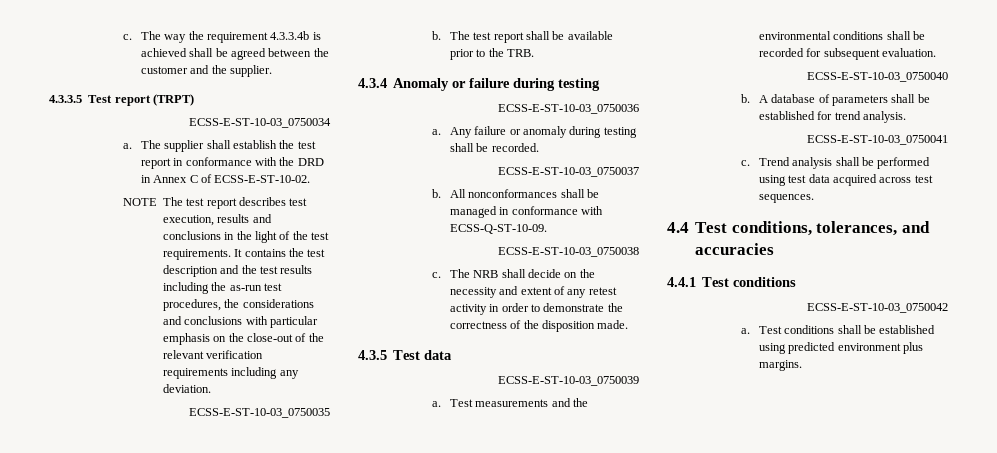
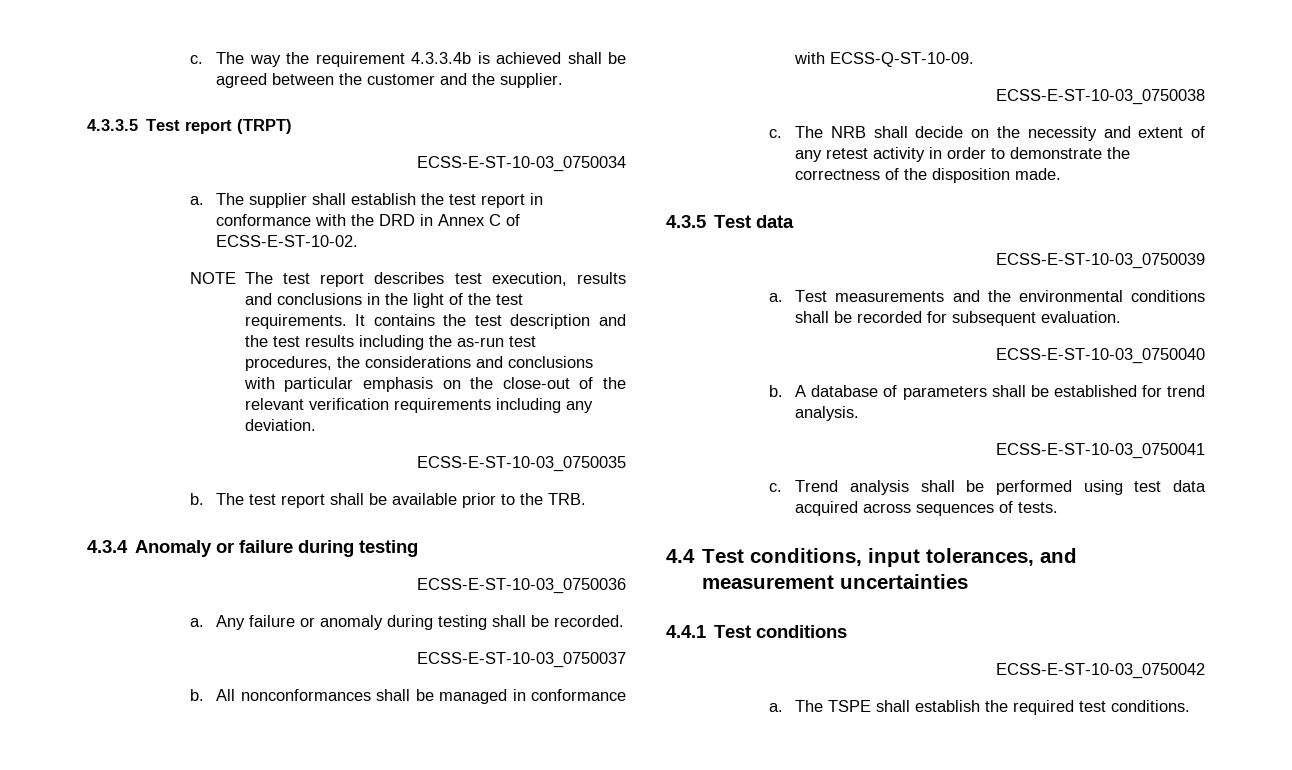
[914,175,933,183] [758,194,814,203] test sequences. -> [916,501,1059,516] sequences of tests.
(812, 228) none -> [868,548,921,567] input
[695,243,775,255] accuracies -> [702,574,969,589] measurement uncertainties
[758,325,936,334] [758,342,924,354] [758,360,802,371] Test conditions shall be established using predicted environment plus margins. -> [795,700,1191,715] The TSPE shall establish the required test conditions.

